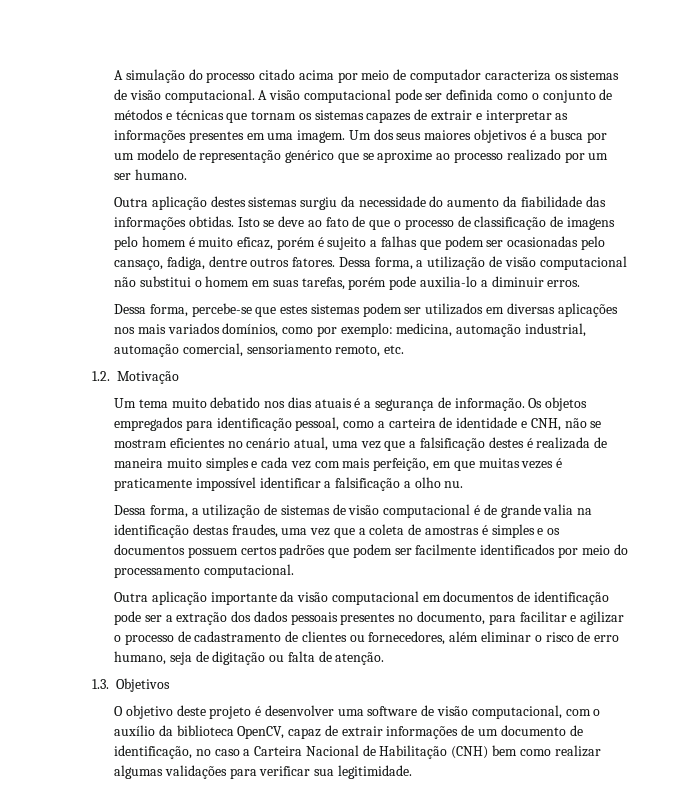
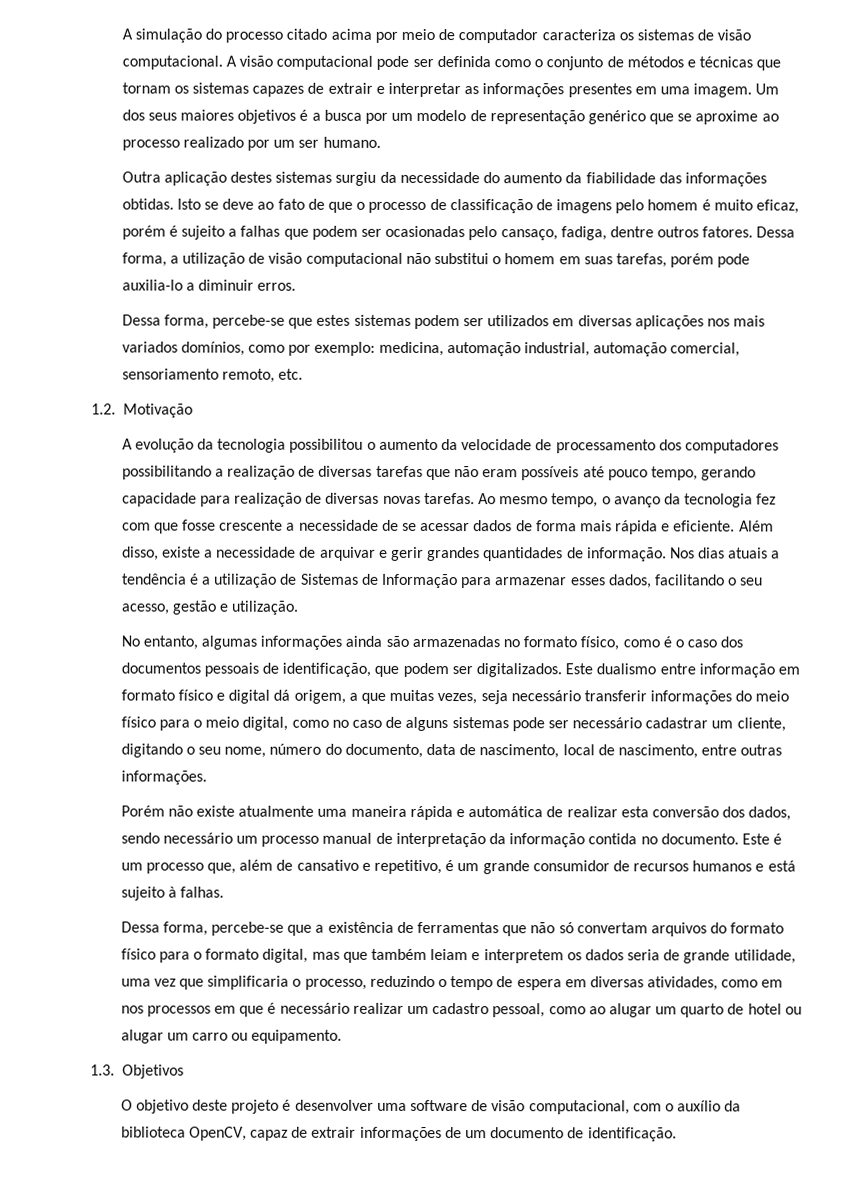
[114,397,588,411] [114,417,602,431] [114,437,608,451] [114,457,563,471] [114,477,464,491] [114,504,593,518] [114,524,561,538] [114,544,628,558] [114,564,294,578] [114,591,610,605] [114,611,625,625] [114,631,620,645] [114,651,385,665] Um tema muito debatido nos dias atuais é a segurança de informação. Os objetos empregados para identificação pessoal, como a carteira de identidade e CNH, não se mostram eficientes no cenário atual, uma vez que a falsificação destes é realizada de maneira muito simples e cada vez com mais perfeição, em que muitas vezes é praticamente impossível identificar a falsificação a olho nu. // Dessa forma, a utilização de sistemas de visão computacional é de grande valia na identificação destas fraudes, uma vez que a coleta de amostras é simples e os documentos possuem certos padrões que podem ser facilmente identificados por meio do processamento computacional. // Outra aplicação importante da visão computacional em documentos de identificação pode ser a extração dos dados pessoais presentes no documento, para facilitar e agilizar o processo de cadastramento de clientes ou fornecedores, além eliminar o risco de erro humano, seja de digitação ou falta de atenção. -> [121,438,779,454] [121,465,757,481] [121,492,777,508] [121,519,774,535] [121,546,781,562] [121,573,764,589] [120,600,299,615] [120,635,744,651] [120,662,800,678] [120,689,790,705] [120,716,786,732] [120,743,783,759] [120,770,207,785] [120,805,792,821] [120,832,783,848] [120,859,796,875] [120,886,225,901] [120,921,785,937] [120,948,796,964] [120,975,784,991] [120,1002,802,1018] [120,1029,343,1044] A evolução da tecnologia possibilitou o aumento da velocidade de processamento dos computadores possibilitando a realização de diversas tarefas que não eram possíveis até pouco tempo, gerando capacidade para realização de diversas novas tarefas. Ao mesmo tempo, o avanço da tecnologia fez com que fosse crescente a necessidade de se acessar dados de forma mais rápida e eficiente. Além disso, existe a necessidade de arquivar e gerir grandes quantidades de informação. Nos dias atuais a tendência é a utilização de Sistemas de Informação para armazenar esses dados, facilitando o seu acesso, gestão e utilização. // No entanto, algumas informações ainda são armazenadas no formato físico, como é o caso dos documentos pessoais de identificação, que podem ser digitalizados. Este dualismo entre informação em formato físico e digital dá origem, a que muitas vezes, seja necessário transferir informações do meio físico para o meio digital, como no caso de alguns sistemas pode ser necessário cadastrar um cliente, digitando o seu nome, número do documento, data de nascimento, local de nascimento, entre outras informações. // Porém não existe atualmente uma maneira rápida e automática de realizar esta conversão dos dados, sendo necessário um processo manual de interpretação da informação contida no documento. Este é um processo que, além de cansativo e repetitivo, é um grande consumidor de recursos humanos e está sujeito à falhas. // Dessa forma, percebe-se que a existência de ferramentas que não só convertam arquivos do formato físico para o formato digital, mas que também leiam e interpretem os dados seria de grande utilidade, uma vez que simplificaria o processo, reduzindo o tempo de espera em diversas atividades, como em nos processos em que é necessário realizar um cadastro pessoal, como ao alugar um quarto de hotel ou alugar um carro ou equipamento.
[114,745,601,759] [114,765,412,779] identificação, no caso a Carteira Nacional de Habilitação (CNH) bem como realizar algumas validações para verificar sua legitimidade. -> [587,1127,677,1142] identificação.

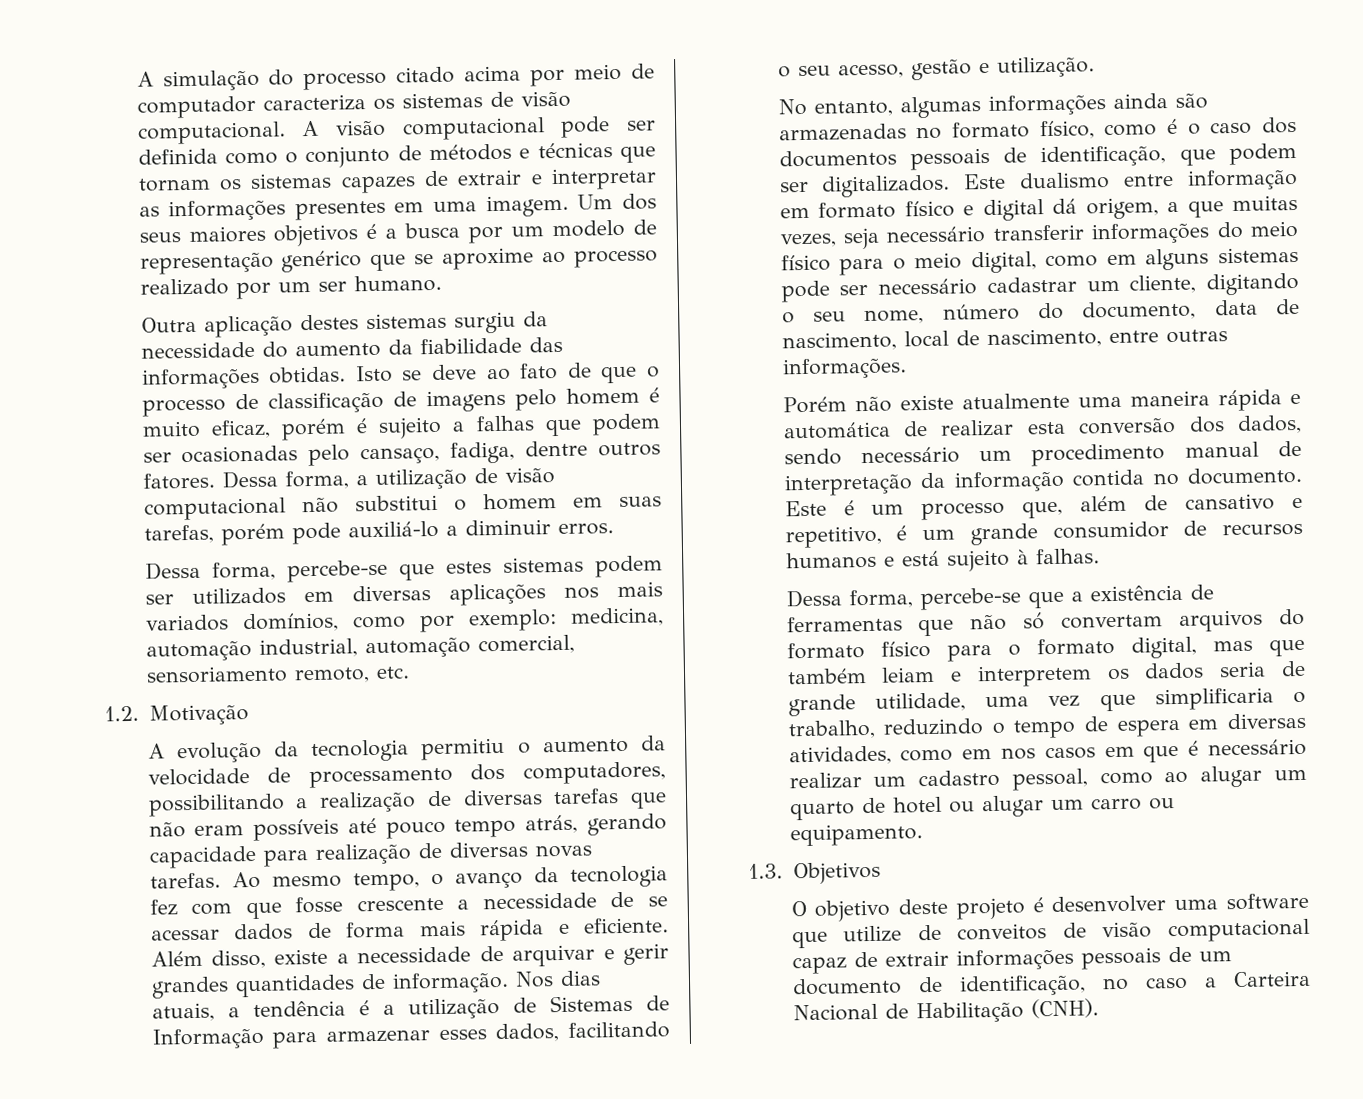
[121,279,183,291] auxilia-lo -> [347,520,439,539] auxiliá-lo
[289,438,364,453] possibilitou -> [421,737,506,761] permitiu
[684,439,779,454] computadores -> [523,761,666,785] computadores,
[650,466,698,481] tempo, -> [454,814,579,838] tempo atrás,
[728,547,769,559] atuais -> [151,1002,215,1022] atuais,
[331,716,403,728] no caso de -> [1106,254,1137,266] em
[261,835,320,847] processo -> [1031,443,1166,467] procedimento
[304,978,367,990] processo, -> [787,719,876,740] trabalho,
[146,1005,211,1017] processos -> [1044,746,1096,760] casos
[471,1100,742,1115] [120,1126,247,1141] de visão computacional, com o auxílio da biblioteca OpenCV, -> [791,918,1310,949] que utilize de conveitos de visão computacional
(442, 1134) none -> [1080,947,1161,970] pessoais
[587,1127,677,1142] identificação. -> [958,970,1311,997] [792,998,1099,1024] identificação, no caso a Carteira Nacional de Habilitação (CNH).

